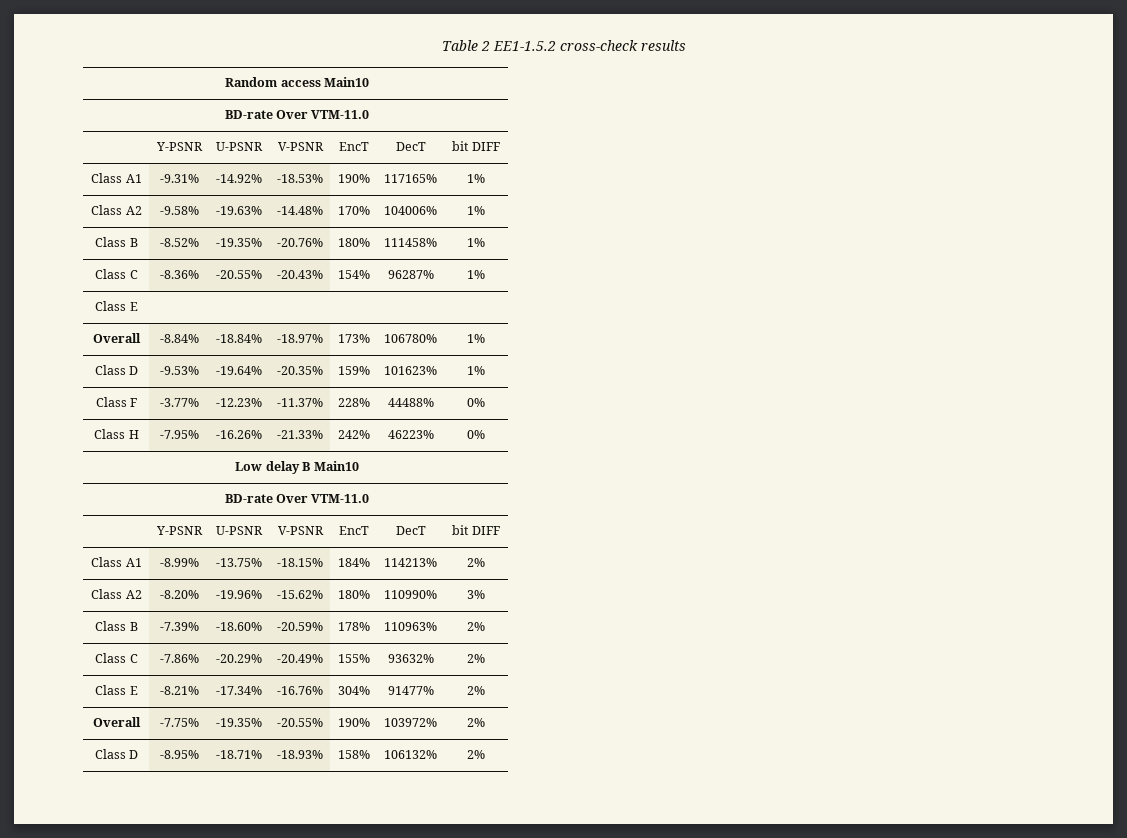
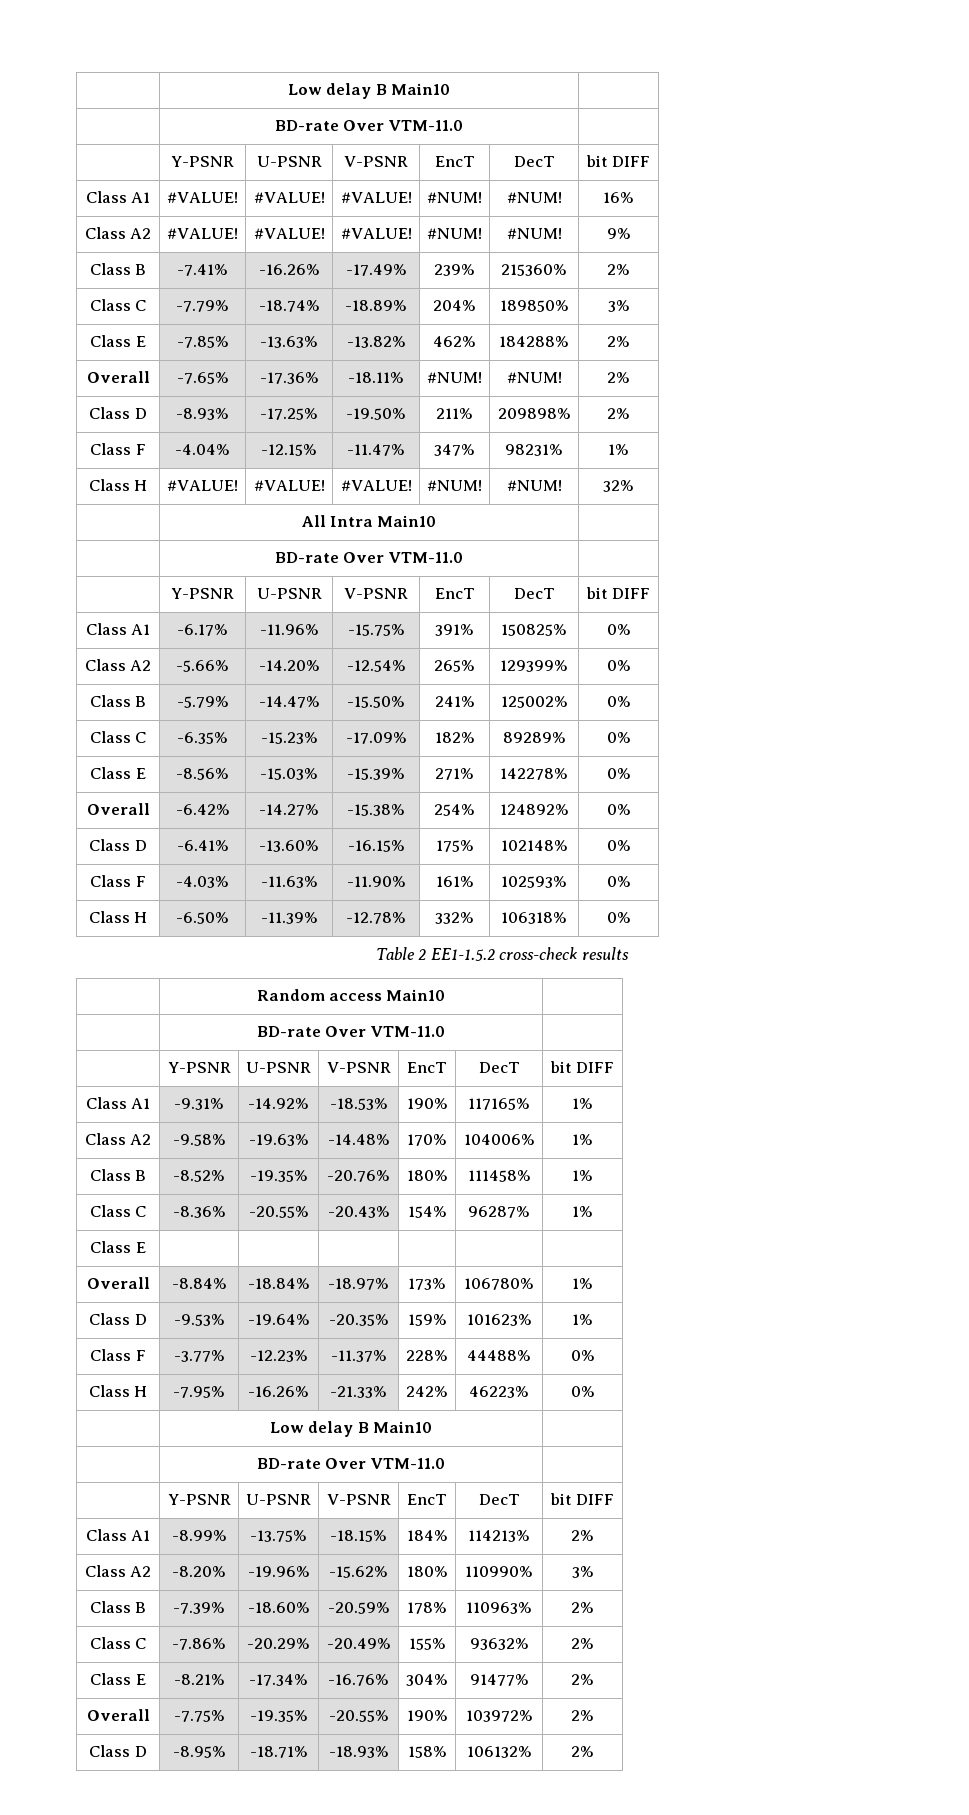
(441, 45) none -> [287,83,451,99] [274,120,464,131] [171,156,234,167] [256,156,322,167] [344,156,408,167] [434,156,475,167] [513,156,555,167] [585,155,651,167] [85,191,151,203] [167,192,239,203] [253,192,325,203] [340,192,412,203] [427,192,482,203] [506,192,562,203] [603,192,634,203] [84,227,152,239] [167,228,239,239] [253,228,325,239] [340,228,412,239] [427,228,482,239] [506,228,562,239] [606,228,631,239] [89,263,147,275] [177,264,228,276] [258,264,320,275] [345,264,407,276] [434,264,475,276] [501,264,567,276] [607,264,630,275] [89,299,147,311] [176,300,229,312] [258,300,320,312] [345,300,407,311] [433,300,476,311] [499,300,569,312] [607,300,630,312] [90,335,146,347] [176,336,229,348] [260,336,318,348] [346,336,406,348] [433,336,476,347] [499,336,569,347] [607,336,630,347] [86,371,150,383] [176,372,229,384] [259,372,319,384] [348,372,404,383] [427,372,482,383] [506,372,562,383] [607,372,630,383] [89,407,147,419] [176,408,229,420] [260,408,318,420] [346,408,406,420] [436,408,473,419] [497,408,571,419] [607,408,630,419] [90,443,146,455] [175,444,230,455] [261,444,317,456] [347,444,405,456] [434,444,475,456] [505,444,563,456] [608,444,629,455] [88,479,148,491] [167,480,239,491] [253,480,325,491] [340,480,412,491] [427,480,482,491] [506,480,562,491] [603,480,634,492] [301,515,437,527] [274,552,464,563] [171,588,234,599] [256,588,322,599] [344,588,408,599] [434,588,475,599] [513,588,555,599] [585,587,651,599] [85,623,151,635] [177,624,228,636] [259,624,319,635] [347,624,405,636] [435,624,474,636] [501,624,567,636] [606,624,631,635] [84,659,152,671] [176,660,229,672] [258,660,320,671] [346,660,406,672] [434,660,475,672] [500,660,568,672] [606,660,631,671] [89,695,147,707] [176,696,229,708] [258,696,320,708] [347,696,405,708] [434,696,475,707] [500,696,568,708] [606,696,631,707] [89,731,147,743] [177,732,228,744] [260,732,318,744] [345,732,407,744] [434,732,475,743] [502,732,566,743] [606,732,631,743] [90,767,146,779] [176,768,229,780] [260,768,318,780] [347,768,405,780] [435,768,474,780] [500,768,568,780] [606,768,631,779] [86,803,150,815] [175,804,230,815] [259,804,319,816] [347,804,405,816] [434,804,475,816] [499,804,569,815] [606,804,631,815] [89,839,147,851] [176,840,229,851] [259,840,319,852] [347,840,405,852] [435,840,474,852] [500,840,568,851] [606,840,631,851] [90,875,146,887] [176,876,229,888] [260,876,318,888] [346,876,406,887] [435,876,474,887] [501,876,567,888] [606,876,631,887] [88,911,148,923] [176,912,229,924] [260,912,318,924] [346,912,406,924] [435,912,474,924] [501,912,567,924] [606,912,631,923] | Low delay B Main10 | // | BD-rate Over VTM-11.0 | // | Y-PSNR | U-PSNR | V-PSNR | EncT | DecT | bit DIFF // Class A1 | #VALUE! | #VALUE! | #VALUE! | #NUM! | #NUM! | 16% // Class A2 | #VALUE! | #VALUE! | #VALUE! | #NUM! | #NUM! | 9% // Class B | -7.41% | -16.26% | -17.49% | 239% | 215360% | 2% // Class C | -7.79% | -18.74% | -18.89% | 204% | 189850% | 3% // Class E | -7.85% | -13.63% | -13.82% | 462% | 184288% | 2% // Overall | -7.65% | -17.36% | -18.11% | #NUM! | #NUM! | 2% // Class D | -8.93% | -17.25% | -19.50% | 211% | 209898% | 2% // Class F | -4.04% | -12.15% | -11.47% | 347% | 98231% | 1% // Class H | #VALUE! | #VALUE! | #VALUE! | #NUM! | #NUM! | 32% // | All Intra Main10 | // | BD-rate Over VTM-11.0 | // | Y-PSNR | U-PSNR | V-PSNR | EncT | DecT | bit DIFF // Class A1 | -6.17% | -11.96% | -15.75% | 391% | 150825% | 0% // Class A2 | -5.66% | -14.20% | -12.54% | 265% | 129399% | 0% // Class B | -5.79% | -14.47% | -15.50% | 241% | 125002% | 0% // Class C | -6.35% | -15.23% | -17.09% | 182% | 89289% | 0% // Class E | -8.56% | -15.03% | -15.39% | 271% | 142278% | 0% // Overall | -6.42% | -14.27% | -15.38% | 254% | 124892% | 0% // Class D | -6.41% | -13.60% | -16.15% | 175% | 102148% | 0% // Class F | -4.03% | -11.63% | -11.90% | 161% | 102593% | 0% // Class H | -6.50% | -11.39% | -12.78% | 332% | 106318% | 0% //

